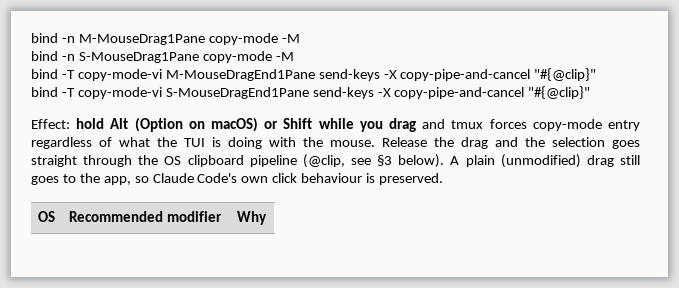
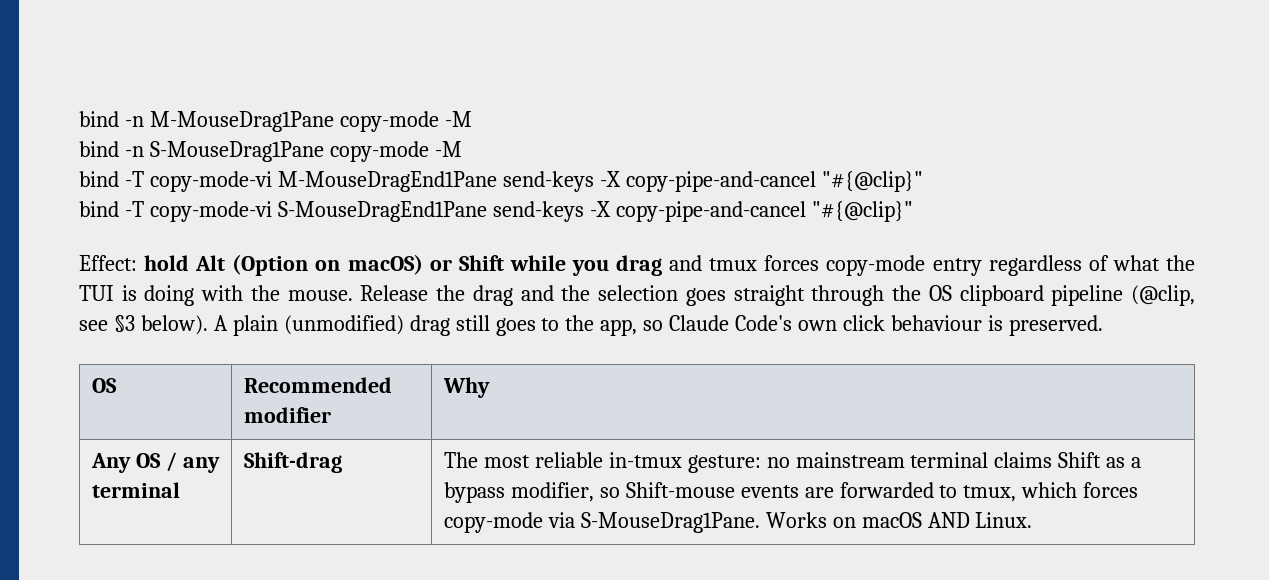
(267, 218) none -> [90,452,220,473] [91,482,180,498] [243,452,342,473] [443,452,1142,473] [443,482,1139,503] [443,512,1033,533] // Any OS / any terminal | Shift-drag | The most reliable in-tmux gesture: no mainstream terminal claims Shift as a bypass modifier, so Shift-mouse events are forwarded to tmux, which forces copy-mode via S-MouseDrag1Pane. Works on macOS AND Linux.

